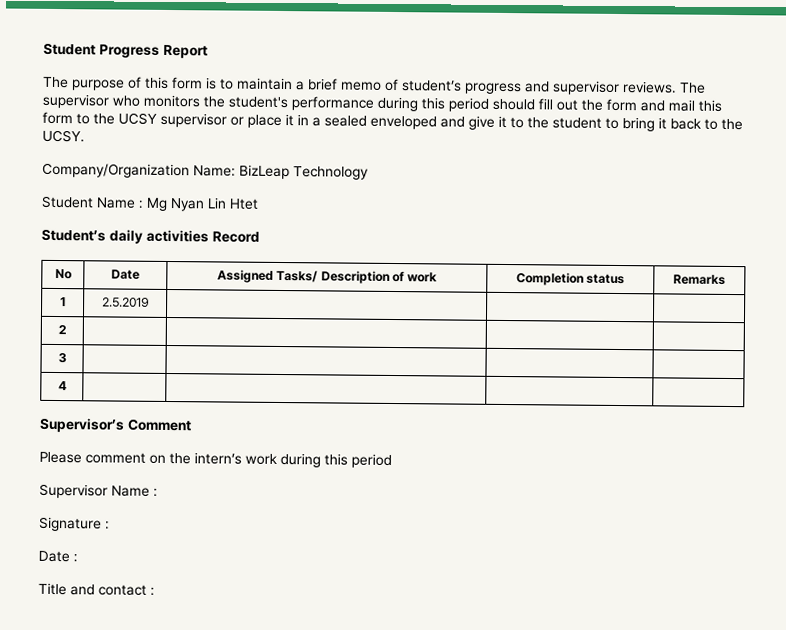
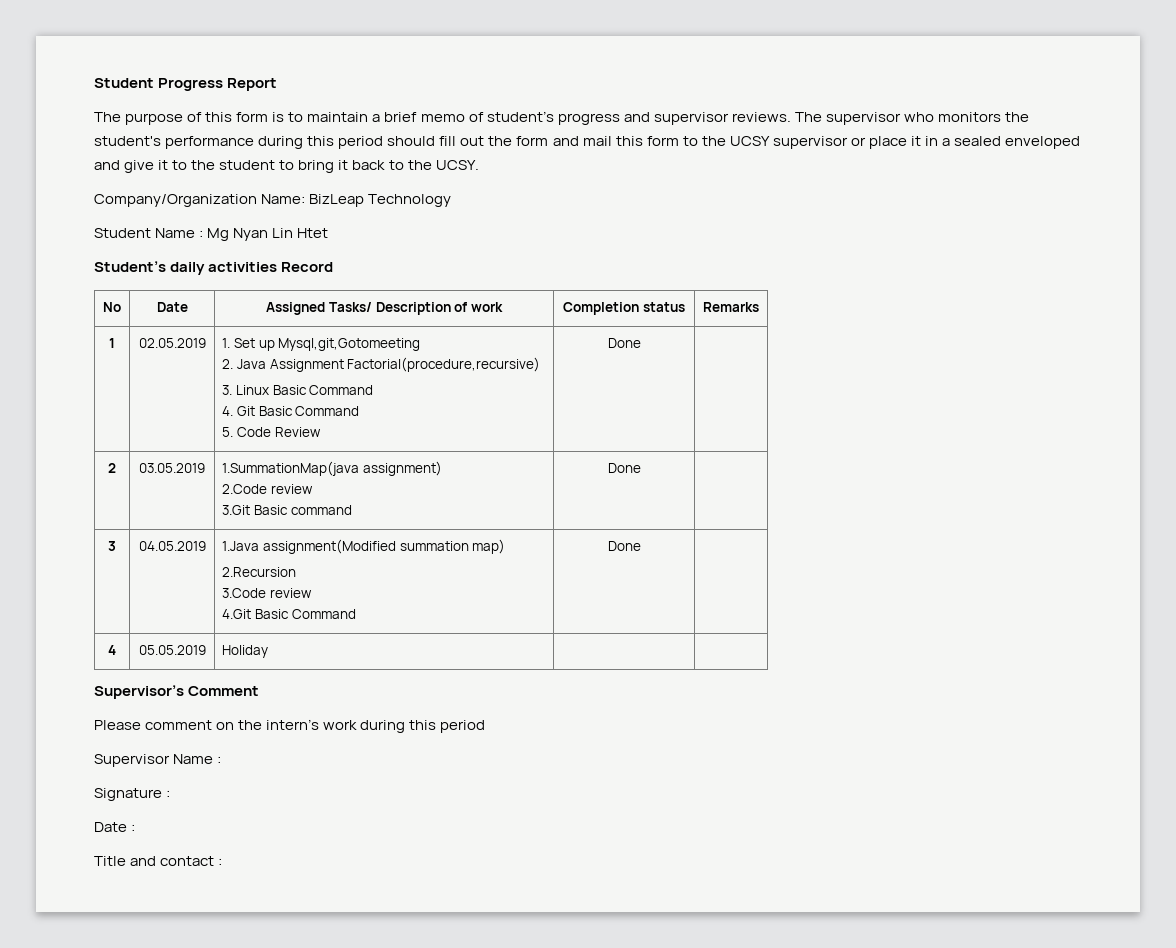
[101,297,150,308] [57,325,67,335] [57,353,67,364] 2.5.2019 | | | // 2 | | | | // 3 | | | -> [138,338,206,348] [222,338,421,351] [222,357,541,372] [222,385,374,395] [222,406,360,416] [222,427,321,437] [607,338,641,348] [108,463,116,473] [139,463,205,473] [222,461,443,476] [222,484,314,494] [222,505,352,515] [607,463,641,473] [108,541,116,551] [138,541,206,551] [222,539,506,554] [222,567,297,577] [222,588,313,598] [222,609,356,619] [607,541,641,551] 02.05.2019 | 1. Set up Mysql,git,Gotomeeting // 2. Java Assignment Factorial(procedure,recursive) // 3. Linux Basic Command // 4. Git Basic Command // 5. Code Review | Done | // 2 | 03.05.2019 | 1.SummationMap(java assignment) // 2.Code review // 3.Git Basic command | Done | // 3 | 04.05.2019 | 1.Java assignment(Modified summation map) // 2.Recursion // 3.Code review // 4.Git Basic Command | Done
(67, 386) | -> [138,645,206,655] [222,645,269,658] 05.05.2019 | Holiday

